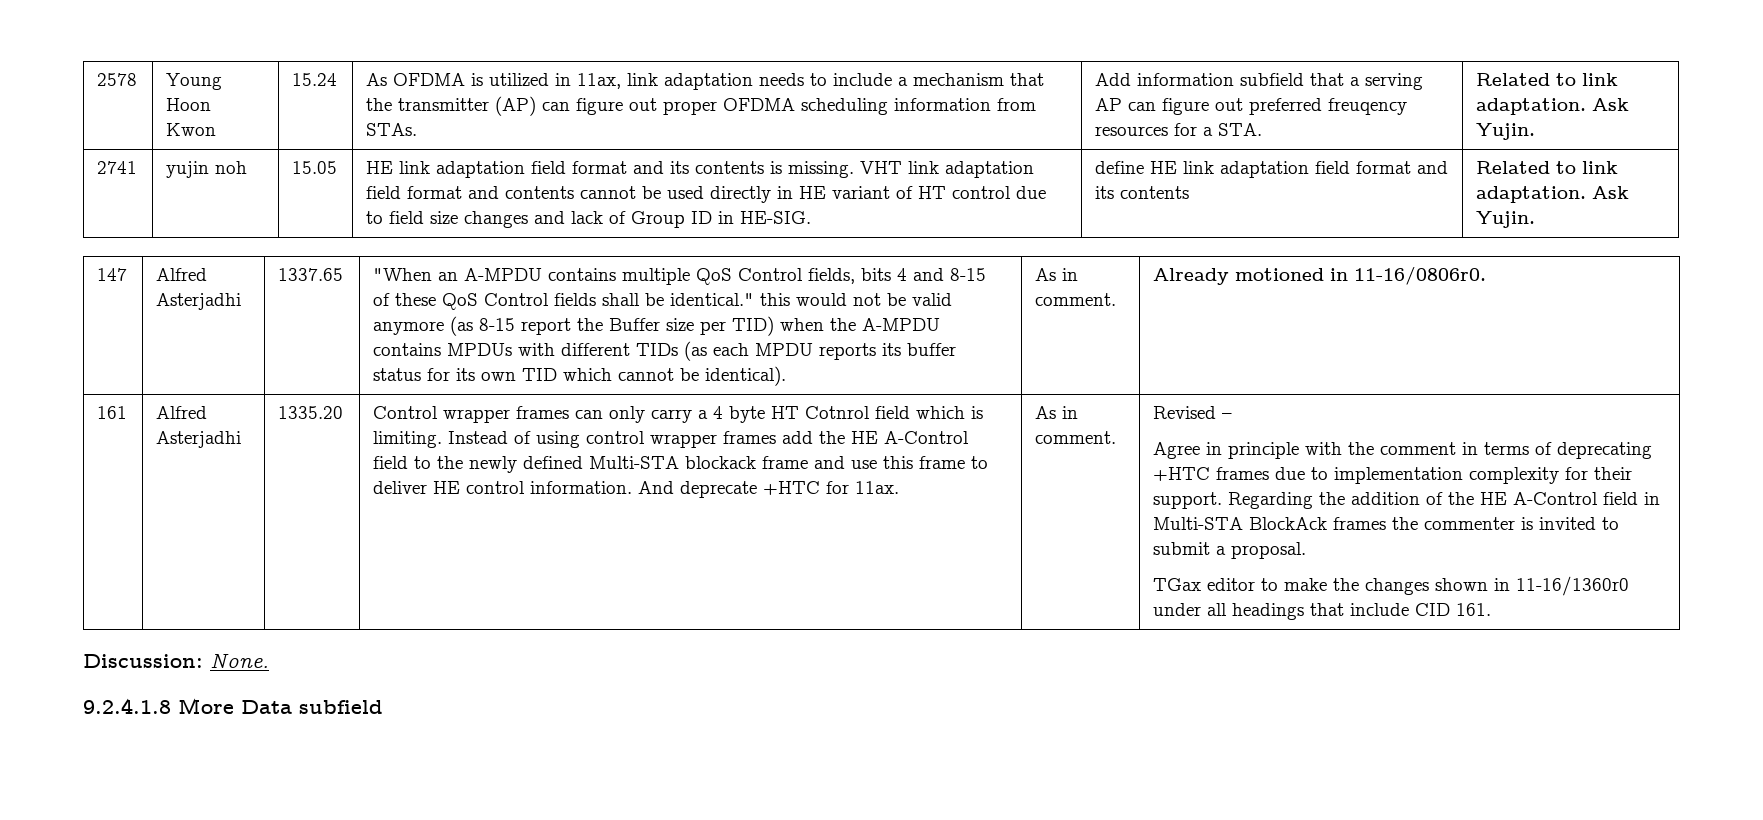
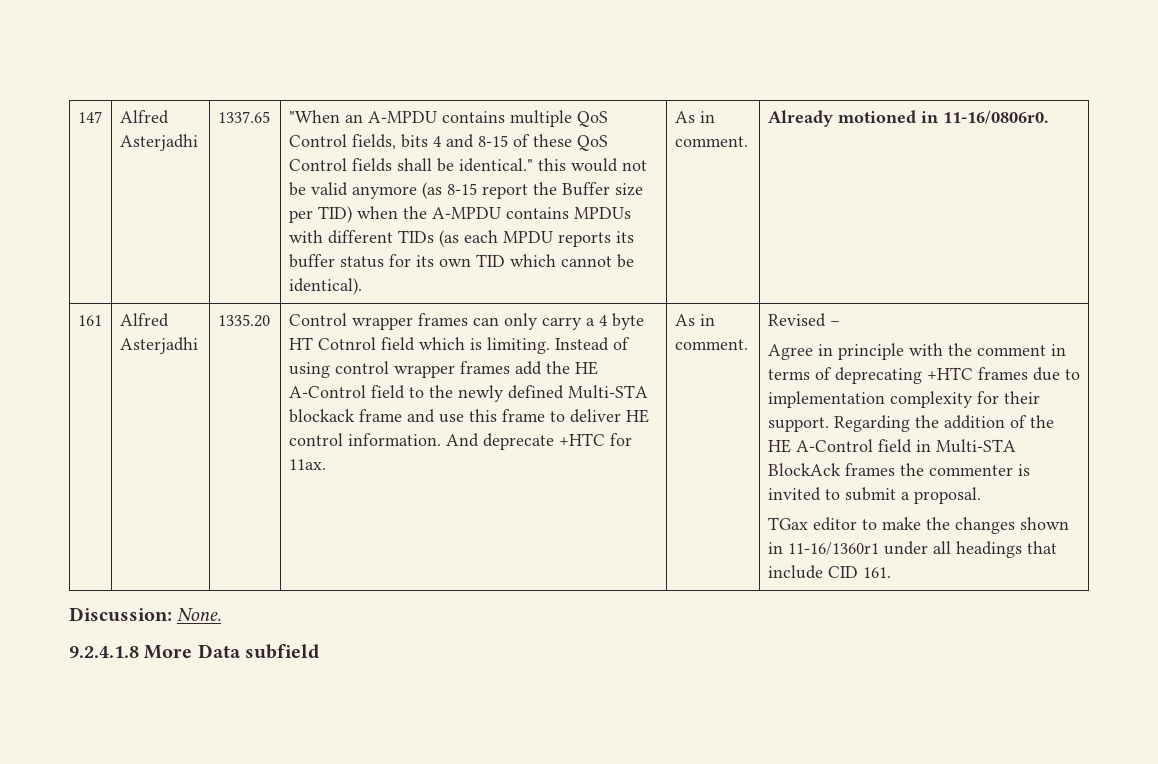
[97,73,138,86] [166,73,223,90] [166,98,212,111] [166,123,217,136] [292,73,338,86] [366,73,1045,90] [366,96,1037,116] [366,123,418,136] [1095,73,1424,90] [1095,98,1408,115] [1095,123,1263,136] [1476,73,1619,86] [1476,98,1630,115] [1476,123,1536,140] [97,161,138,174] [166,161,248,178] [292,161,338,174] [366,161,1035,178] [366,186,1047,203] [366,211,812,228] [1095,161,1449,178] [1095,186,1190,199] [1476,161,1619,174] [1476,186,1630,203] [1476,211,1536,228] 2578 | Young Hoon Kwon | 15.24 | As OFDMA is utilized in 11ax, link adaptation needs to include a mechanism that the transmitter (AP) can figure out proper OFDMA scheduling information from STAs. | Add information subfield that a serving AP can figure out preferred freuqency resources for a STA. | Related to link adaptation. Ask Yujin. // 2741 | yujin noh | 15.05 | HE link adaptation field format and its contents is missing. VHT link adaptation field format and contents cannot be used directly in HE variant of HT control due to field size changes and lack of Group ID in HE-SIG. | define HE link adaptation field format and its contents | Related to link adaptation. Ask Yujin. // -> (77, 117) none
[1516,576,1630,596] 11-16/1360r0 -> [787,542,879,555] 11-16/1360r1

